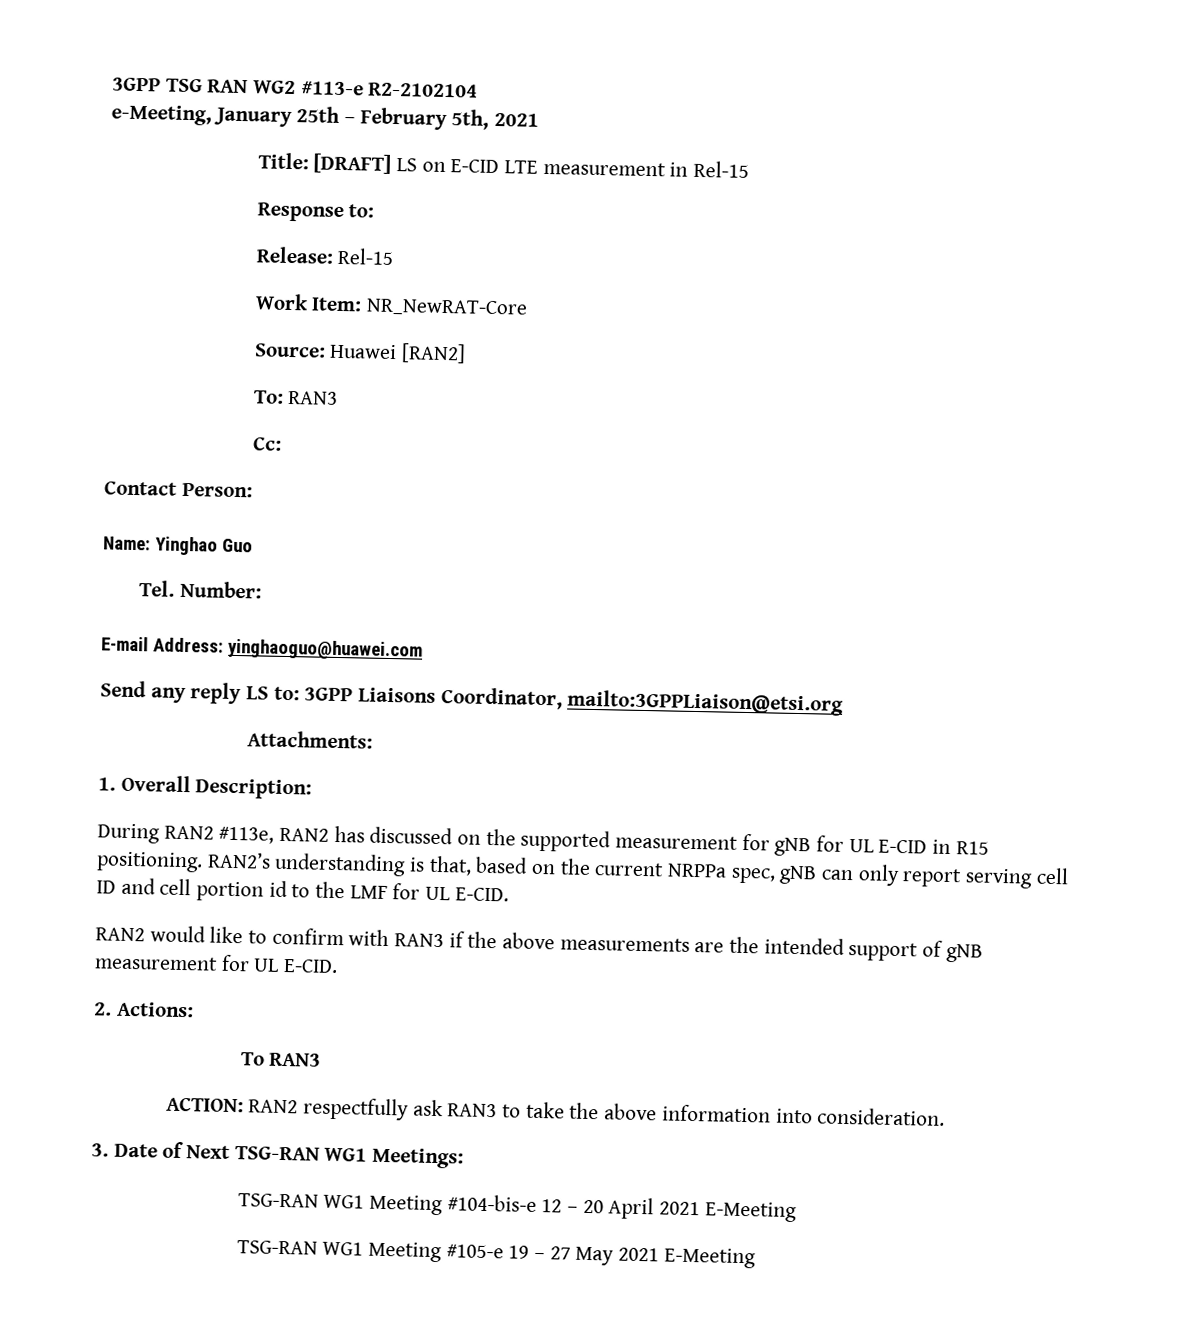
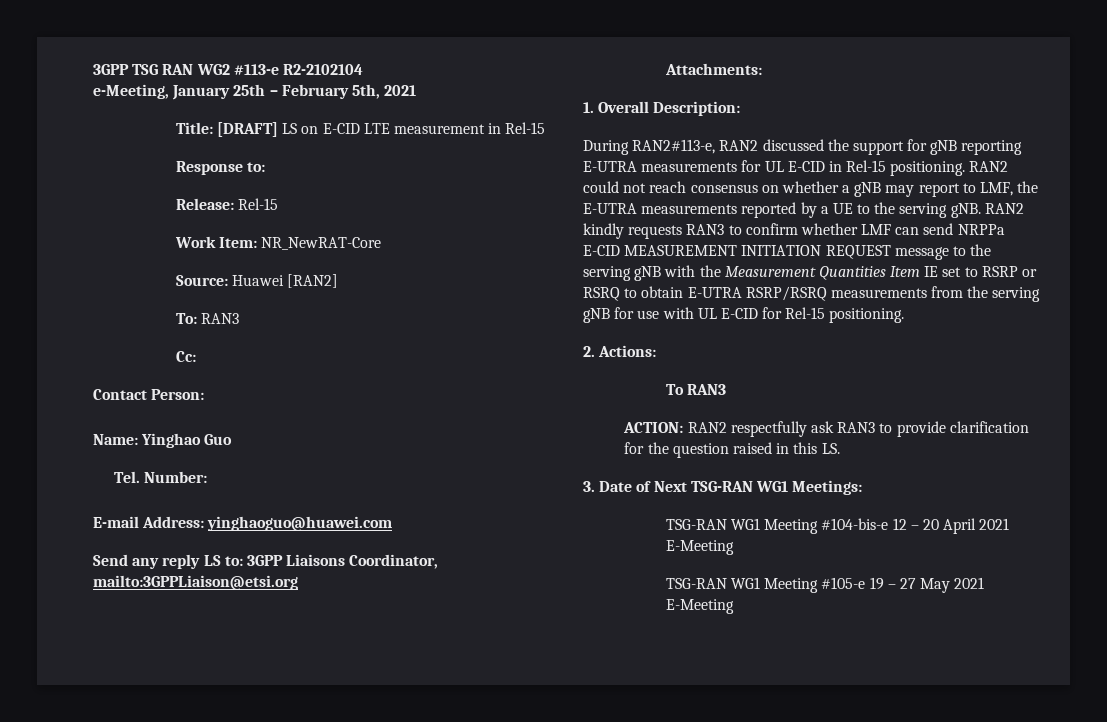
[163,825,989,857] [96,851,1069,889] [96,877,509,902] [95,925,983,963] [94,954,339,974] RAN2 #113e, RAN2 has discussed on the supported measurement for gNB for UL E-CID in R15 positioning. RAN2’s understanding is that, based on the current NRPPa spec, gNB can only report serving cell ID and cell portion id to the LMF for UL E-CID. // RAN2 would like to confirm with RAN3 if the above measurements are the intended support of gNB measurement for UL E-CID. -> [632,139,1023,155] [583,160,1009,176] [583,181,1039,197] [583,202,1024,218] [583,223,1005,239] [583,244,992,260] [583,265,1038,281] [583,286,1041,302] [583,307,905,323] RAN2#113-e, RAN2 discussed the support for gNB reporting E-UTRA measurements for UL E-CID in Rel-15 positioning. RAN2 could not reach consensus on whether a gNB may report to LMF, the E-UTRA measurements reported by a UE to the serving gNB. RAN2 kindly requests RAN3 to confirm whether LMF can send NRPPa E-CID MEASUREMENT INITIATION REQUEST message to the serving gNB with the Measurement Quantities Item IE set to RSRP or RSRQ to obtain E-UTRA RSRP/RSRQ measurements from the serving gNB for use with UL E-CID for Rel-15 positioning.
[525,1101,946,1126] take the above information into consideration. -> [896,421,1029,437] [624,442,840,458] provide clarification for the question raised in this LS.

